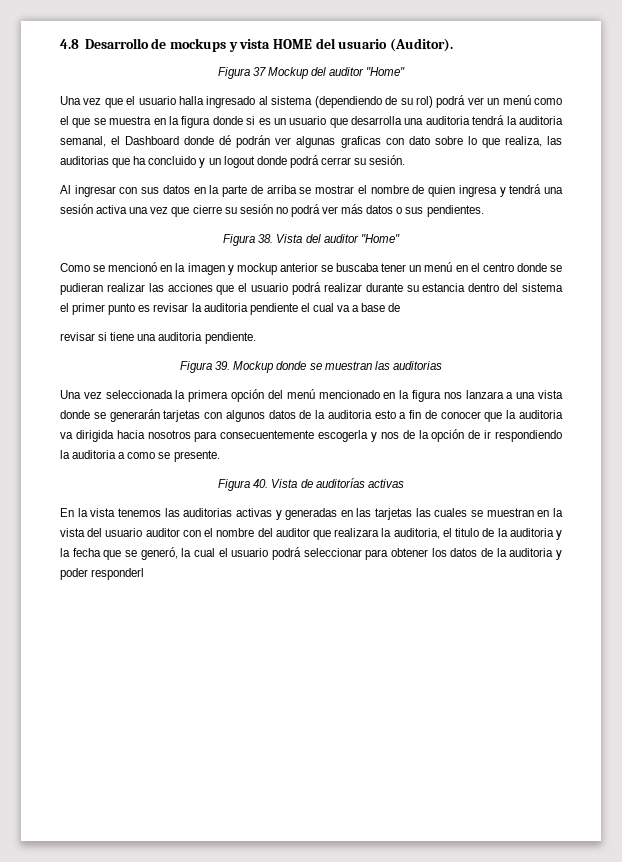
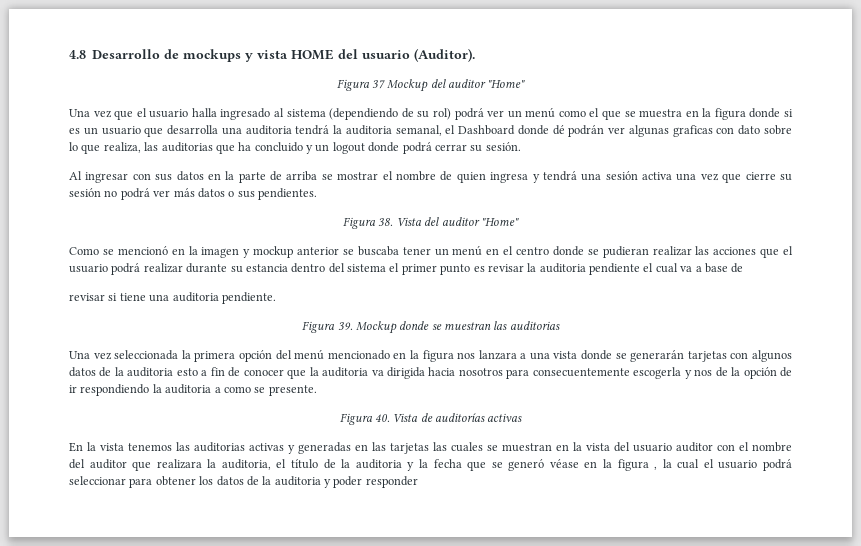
[455,528,480,537] titulo -> [291,459,319,469] título
[140,547,178,560] generó, -> [508,459,658,471] generó véase en la figura ,
[91,568,145,580] responderl -> [365,476,418,488] responder

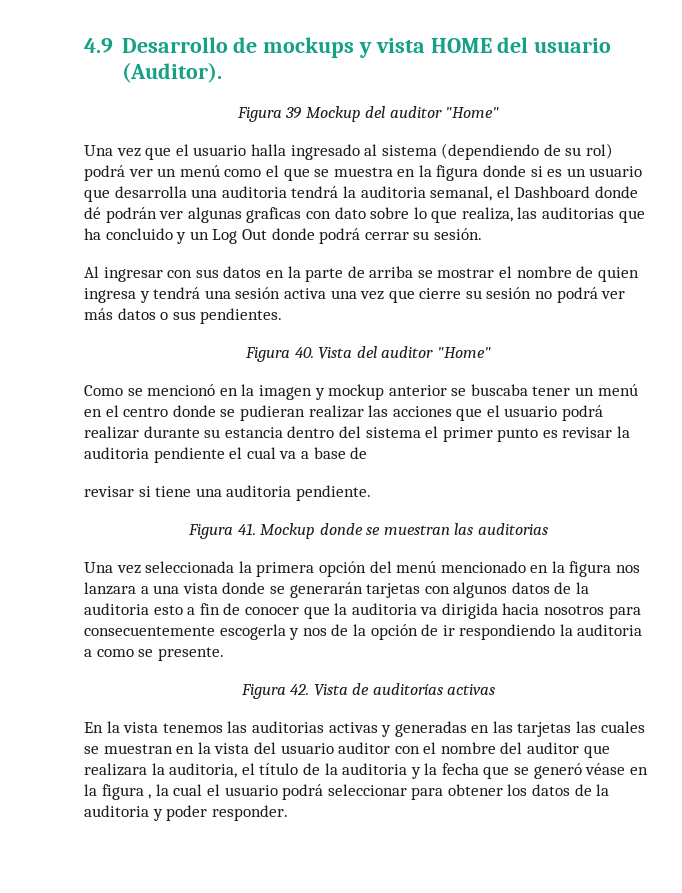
[69,50,86,59] 4.8 -> [84,38,113,53] 4.9
[371,80,385,89] 37 -> [285,107,302,119] 39
[332,142,365,154] logout -> [212,229,267,244] Log Out
[378,218,394,226] 38. -> [294,347,314,358] 40.
[337,322,353,330] 39. -> [237,523,256,535] 41.
[374,414,390,422] 40. -> [290,684,310,695] 42.
[365,476,418,488] responder -> [211,805,288,821] responder.

